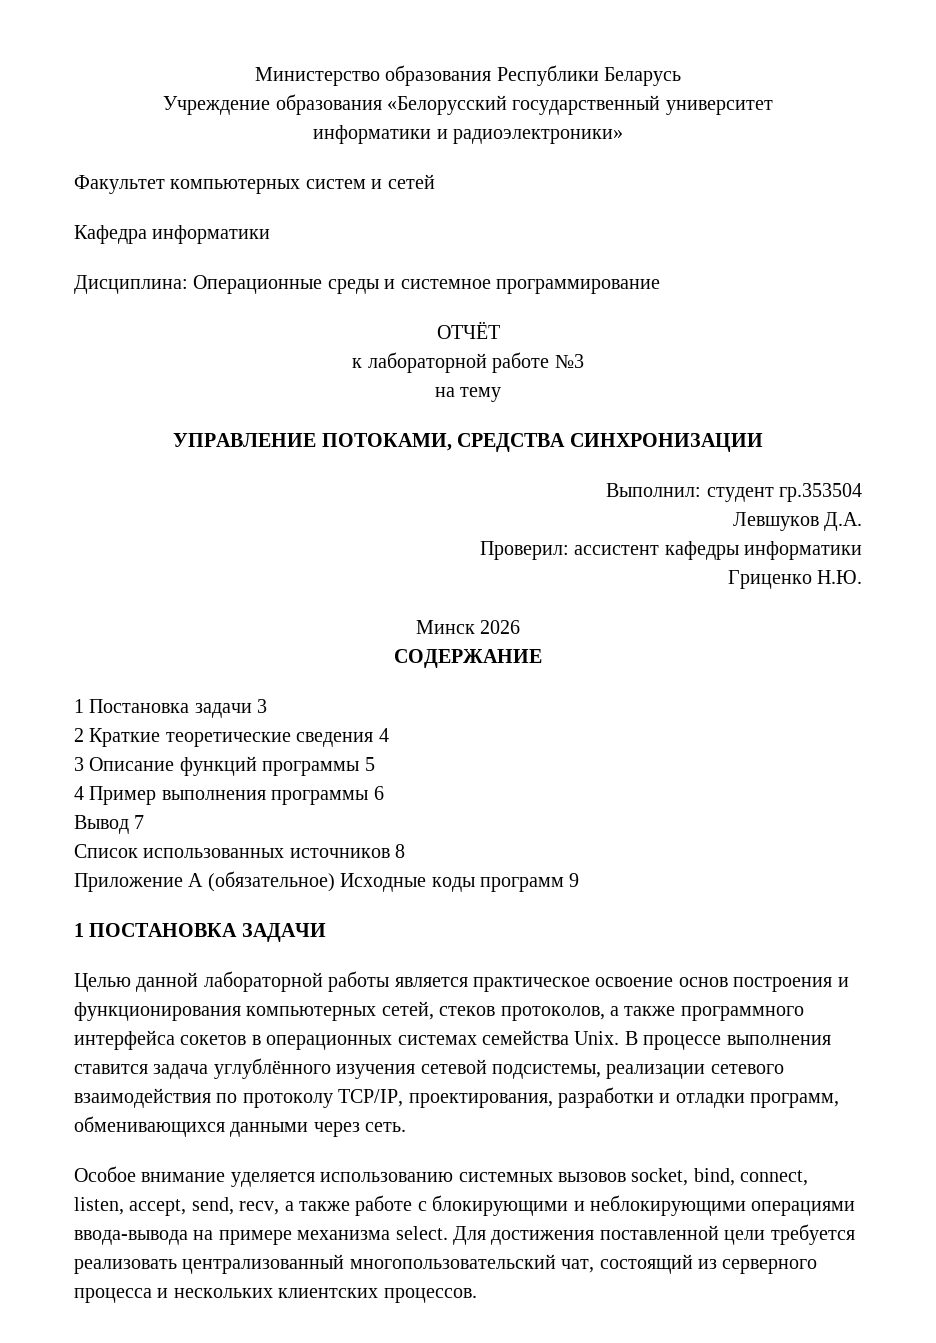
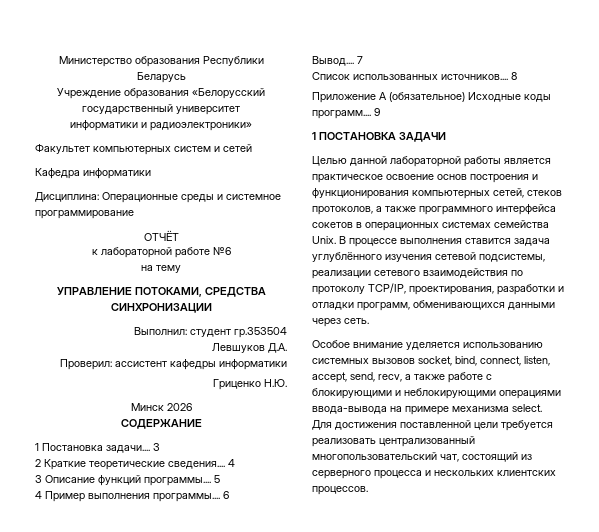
[554,354,584,368] №3 -> [212,247,231,255] №6
[194,703,252,718] задачи -> [106,445,150,453] задачи....
[296,732,374,747] сведения -> [168,461,225,469] сведения....
[262,761,360,776] программы -> [144,477,211,486] программы....
[271,790,369,805] программы -> [153,493,220,502] программы....
[74,815,129,834] Вывод -> [312,56,354,66] Вывод....
[289,848,390,858] источников -> [441,74,508,80] источников....
[479,877,564,892] программ -> [312,110,371,119] программ....

